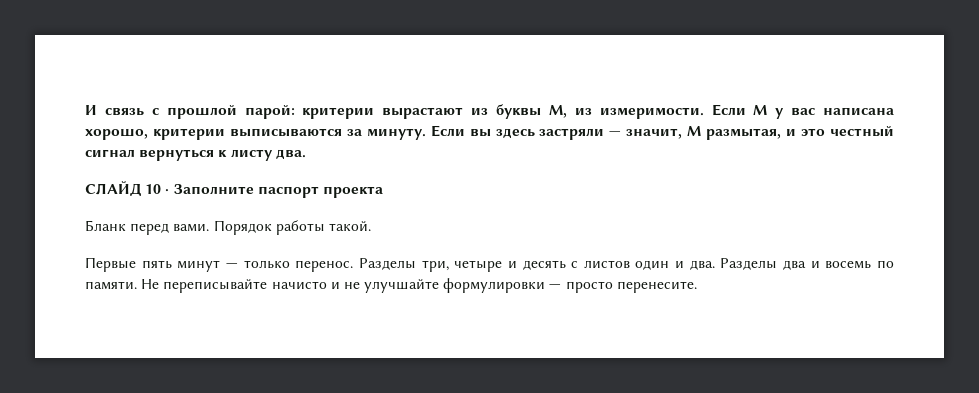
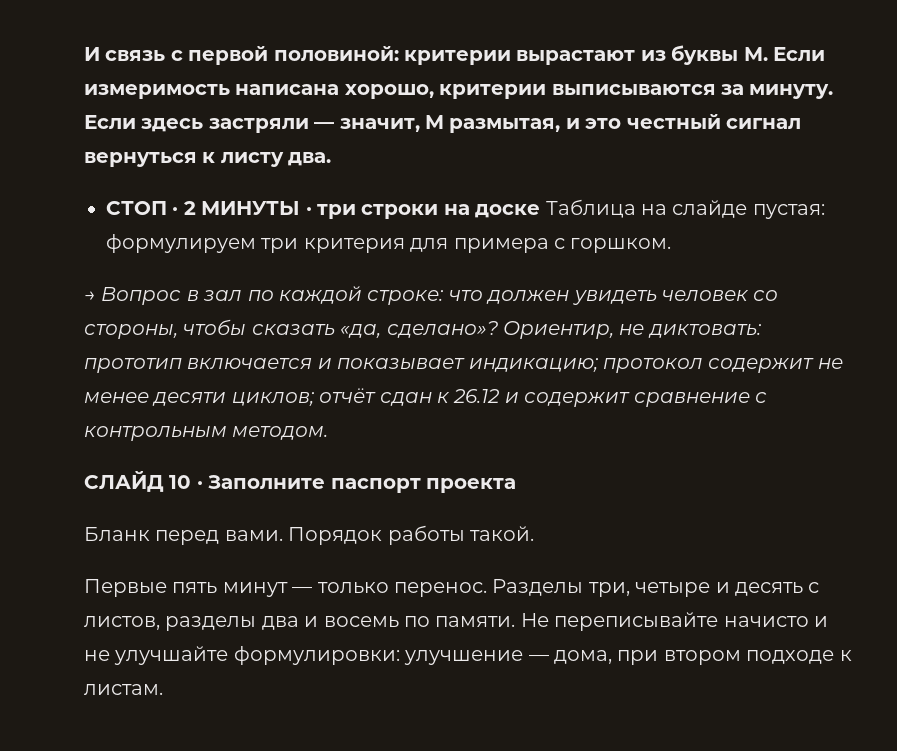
[166,105,295,119] прошлой парой: -> [188,46,399,65] первой половиной:
[548,104,816,119] M, из измеримости. Если M у вас -> [743,47,825,61] [84,84,230,99] M. Если измеримость
[469,129,491,137] вы -> (136, 122) none
(306, 154) none -> [106,199,825,219] [106,234,672,253] [84,286,779,305] [84,319,762,339] [84,358,843,373] [84,388,767,407] [84,426,329,441] // СТОП · 2 МИНУТЫ · три строки на доске Таблица на слайде пустая: формулируем три критерия для примера с горшком. // → Вопрос в зал по каждой строке: что должен увидеть человек со стороны, чтобы сказать «да, сделано»? Ориентир, не диктовать: прототип включается и показывает индикацию; протокол содержит не менее десяти циклов; отчёт сдан к 26.12 и содержит сравнение с контрольным методом.
[583,258,778,270] листов один и два. Разделы -> [84,616,257,631] листов, разделы
[443,278,697,293] формулировки — просто перенесите. -> [233,646,852,665] [84,684,163,695] формулировки: улучшение — дома, при втором подходе к листам.

